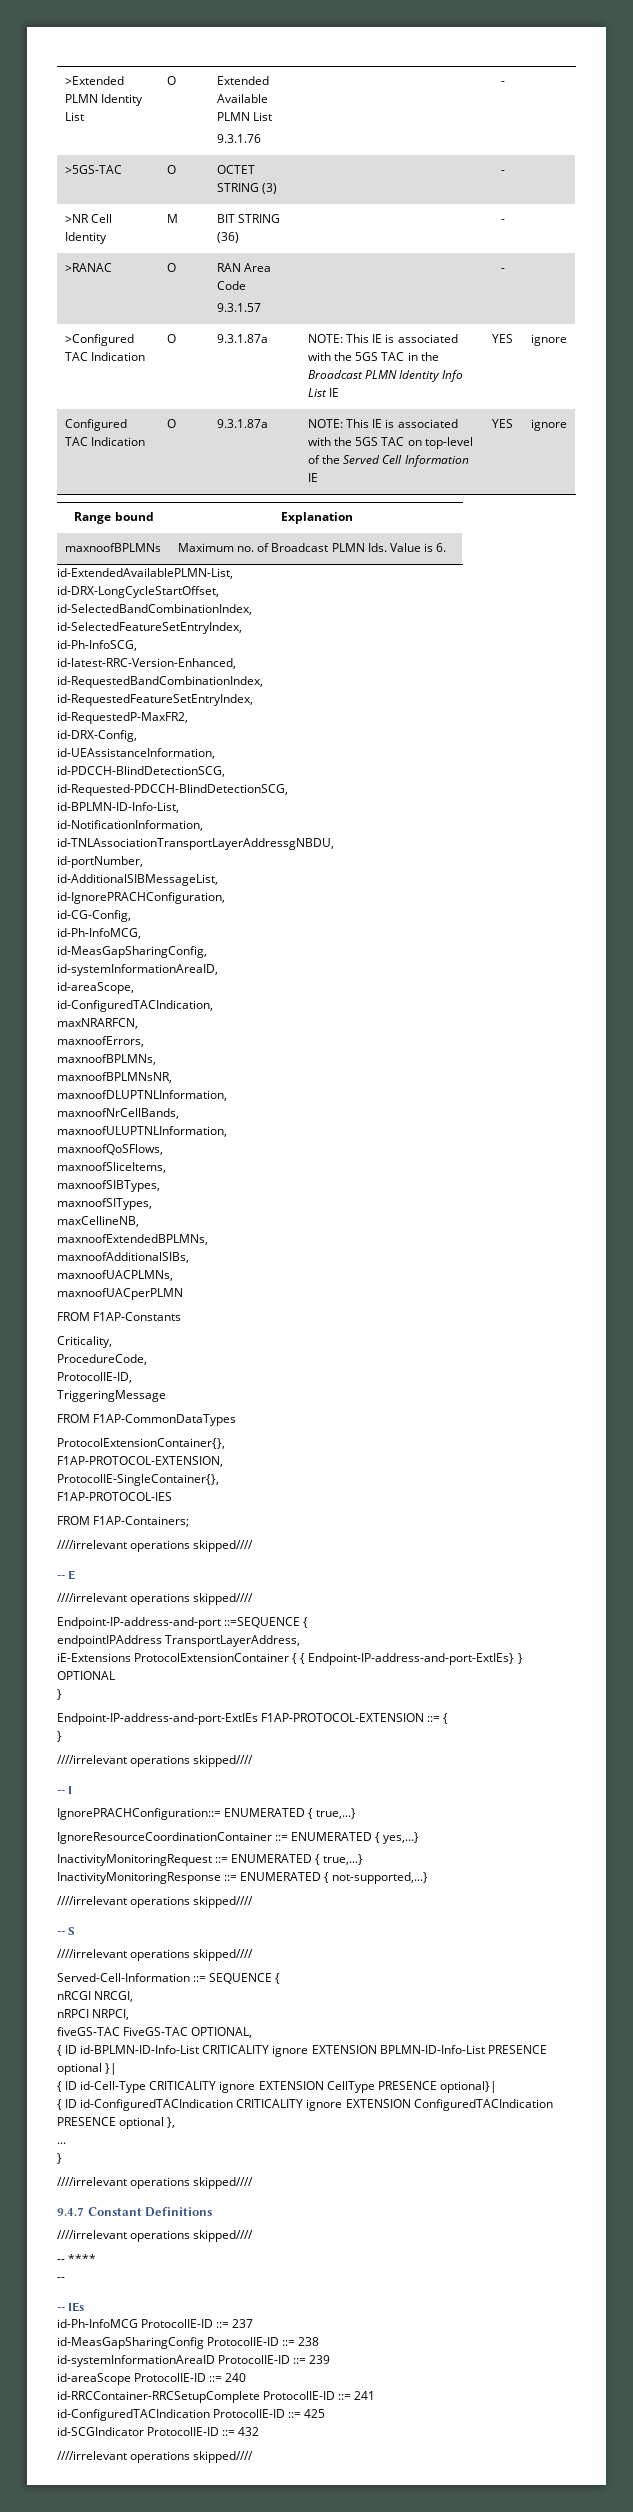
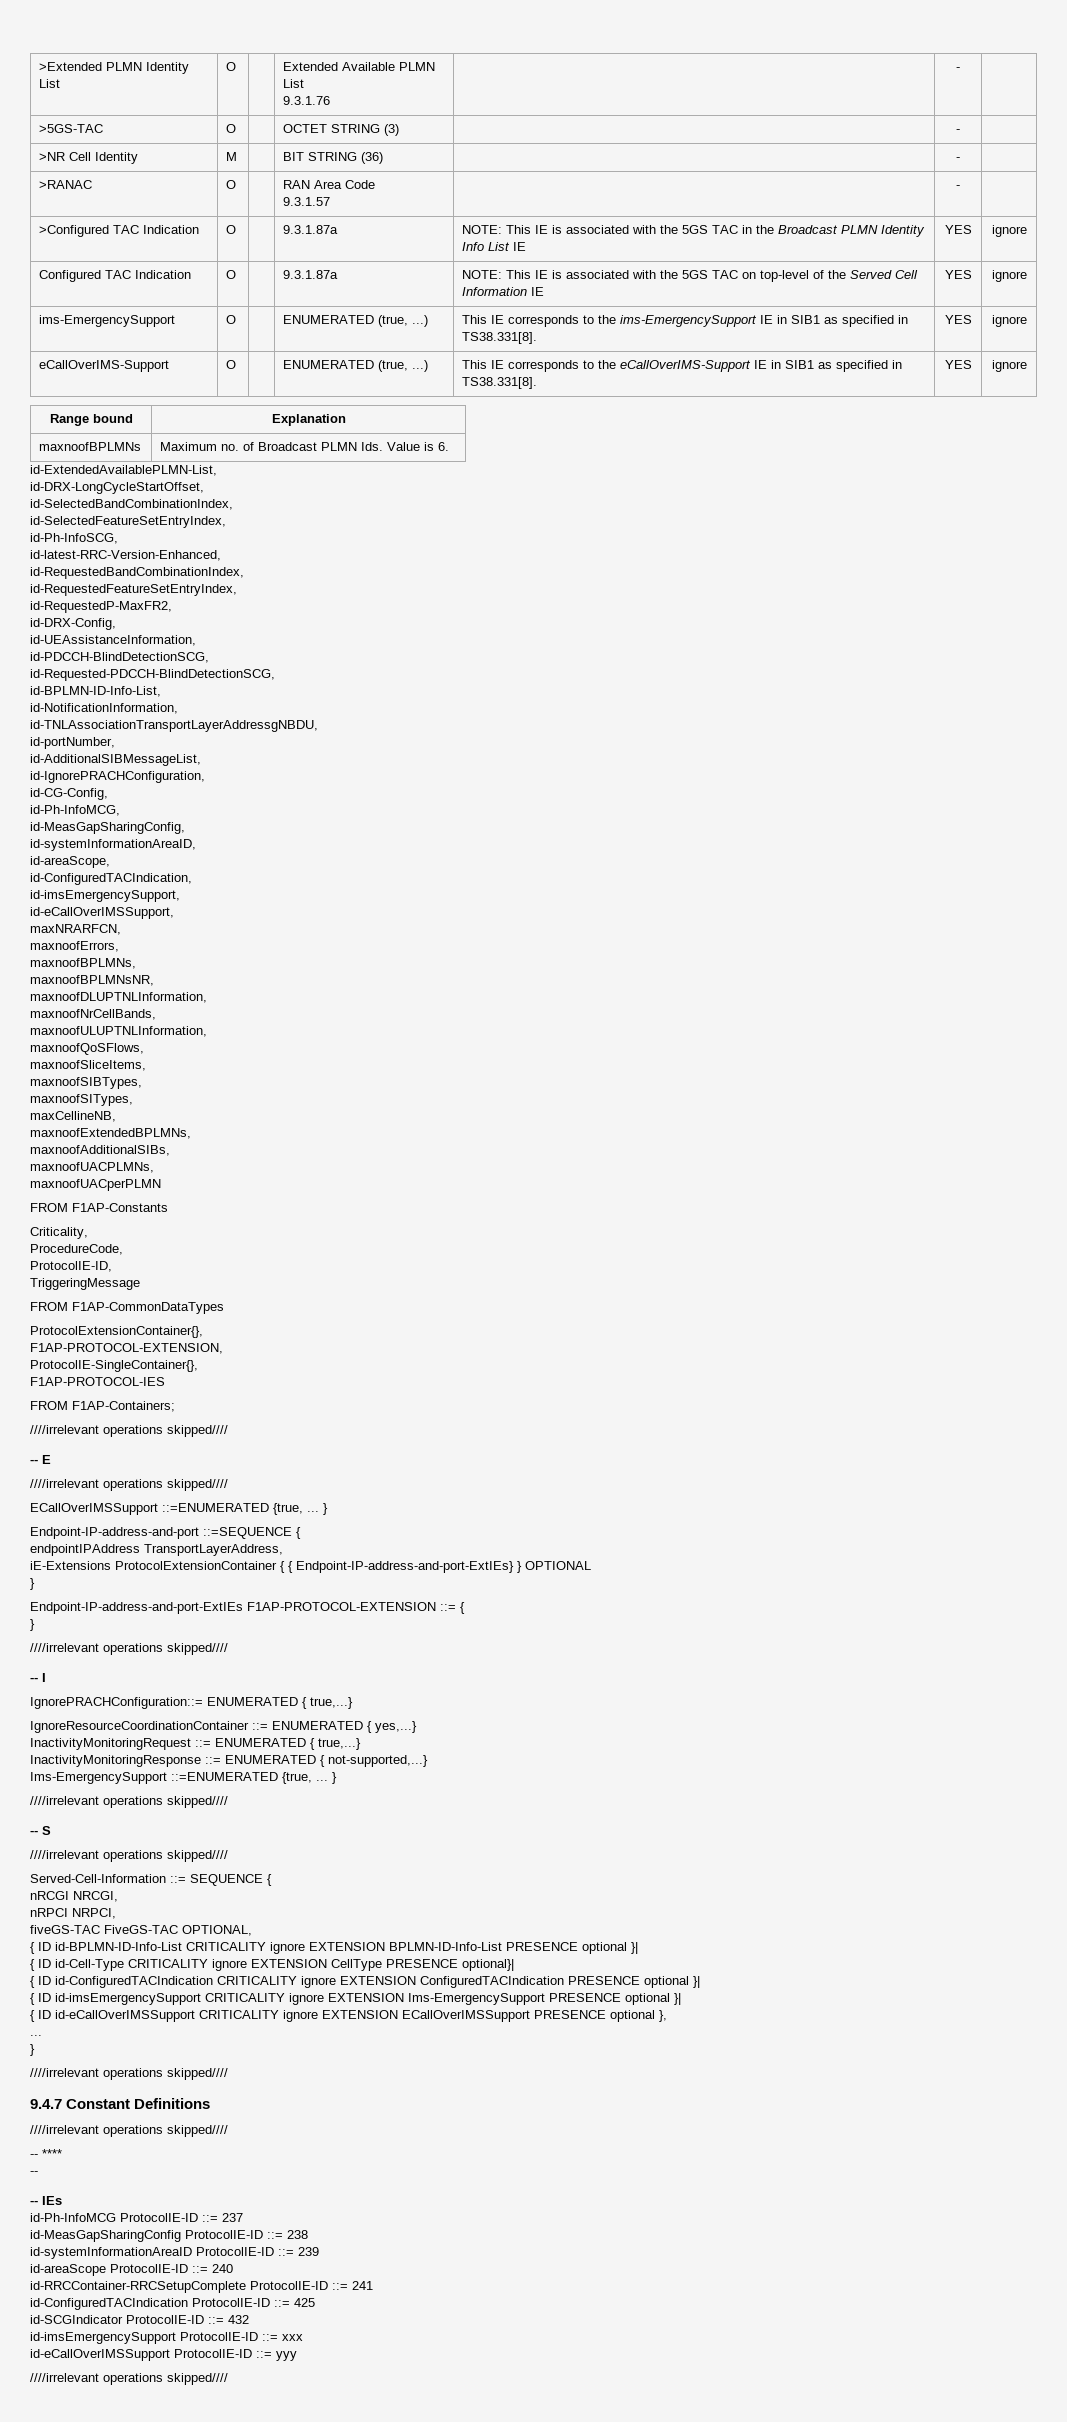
(567, 425) none -> [39,315,176,327] [226,315,237,324] [283,315,429,327] [462,315,909,327] [462,332,538,344] [944,315,972,324] [991,315,1027,327] [39,360,170,372] [226,360,237,369] [283,360,429,372] [462,360,903,372] [462,377,538,389] [944,360,972,369] [991,360,1027,372] // ims-EmergencySupport | O | | ENUMERATED (true, ...) | This IE corresponds to the ims-EmergencySupport IE in SIB1 as specified in TS38.331[8]. | YES | ignore // eCallOverIMS-Support | O | | ENUMERATED (true, ...) | This IE corresponds to the eCallOverIMS-Support IE in SIB1 as specified in TS38.331[8]. | YES | ignore
(213, 1006) none -> [30,890,180,902] [30,907,174,919] // id-imsEmergencySupport, // id-eCallOverIMSSupport,
(254, 1599) none -> [30,1503,328,1515] // ECallOverIMSSupport ::=ENUMERATED {true, ... }
(429, 1878) none -> [30,1772,337,1784] // Ims-EmergencySupport ::=ENUMERATED {true, ... }
(165, 2123) none -> [693,1976,700,1988] [30,1993,681,2005] [30,2010,655,2022] }| // { ID id-imsEmergencySupport CRITICALITY ignore EXTENSION Ims-EmergencySupport PRESENCE optional }| // { ID id-eCallOverIMSSupport CRITICALITY ignore EXTENSION ECallOverIMSSupport PRESENCE optional
(260, 2431) none -> [30,2332,303,2344] [30,2349,297,2361] // id-imsEmergencySupport ProtocolIE-ID ::= xxx // id-eCallOverIMSSupport ProtocolIE-ID ::= yyy

